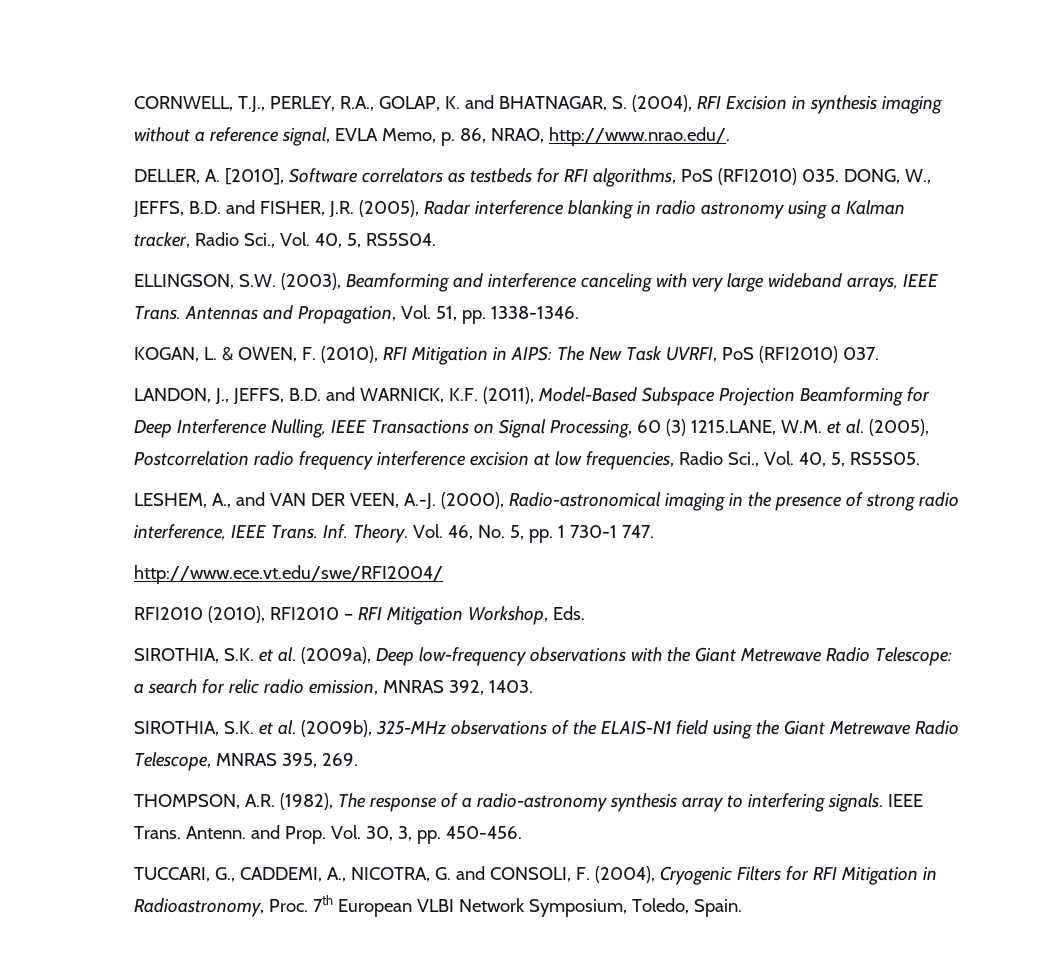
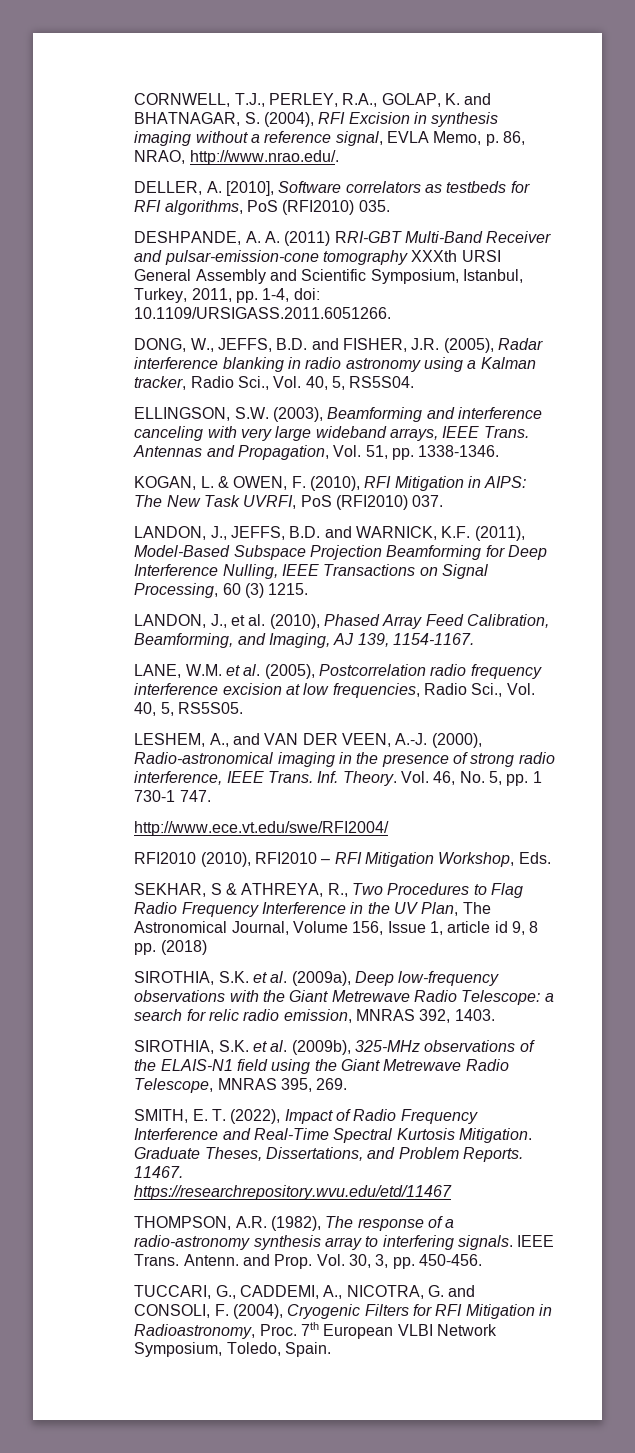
(840, 175) none -> [134,231,552,246] [134,250,501,265] [134,269,523,284] [134,288,320,303] [134,307,392,319] // DESHPANDE, A. A. (2011) RRI-GBT Multi-Band Receiver and pulsar-emission-cone tomography XXXth URSI General Assembly and Scientific Symposium, Istanbul, Turkey, 2011, pp. 1-4, doi: 10.1109/URSIGASS.2011.6051266. //
[691,420,777,435] 1215.LANE, -> [268,583,309,595] [134,614,549,629] [134,633,474,648] [134,664,182,678] 1215. // LANDON, J., et al. (2010), Phased Array Feed Calibration, Beamforming, and Imaging, AJ 139, 1154-1167. // LANE,
(586, 613) none -> [134,883,523,898] [134,902,491,917] [134,921,539,935] [134,940,207,955] // SEKHAR, S & ATHREYA, R., Two Procedures to Flag Radio Frequency Interference in the UV Plan, The Astronomical Journal, Volume 156, Issue 1, article id 9, 8 pp. (2018)
(359, 759) none -> [134,1109,478,1124] [134,1128,532,1143] [134,1147,523,1162] [134,1166,184,1178] [134,1185,453,1200] // SMITH, E. T. (2022), Impact of Radio Frequency Interference and Real-Time Spectral Kurtosis Mitigation. Graduate Theses, Dissertations, and Problem Reports. 11467. // https://researchrepository.wvu.edu/etd/11467

